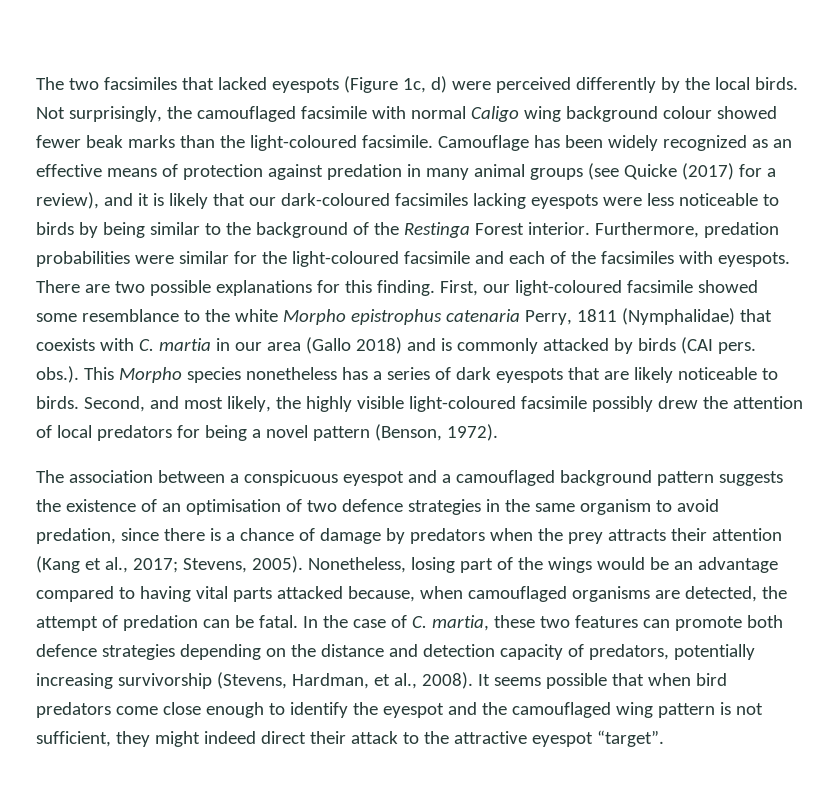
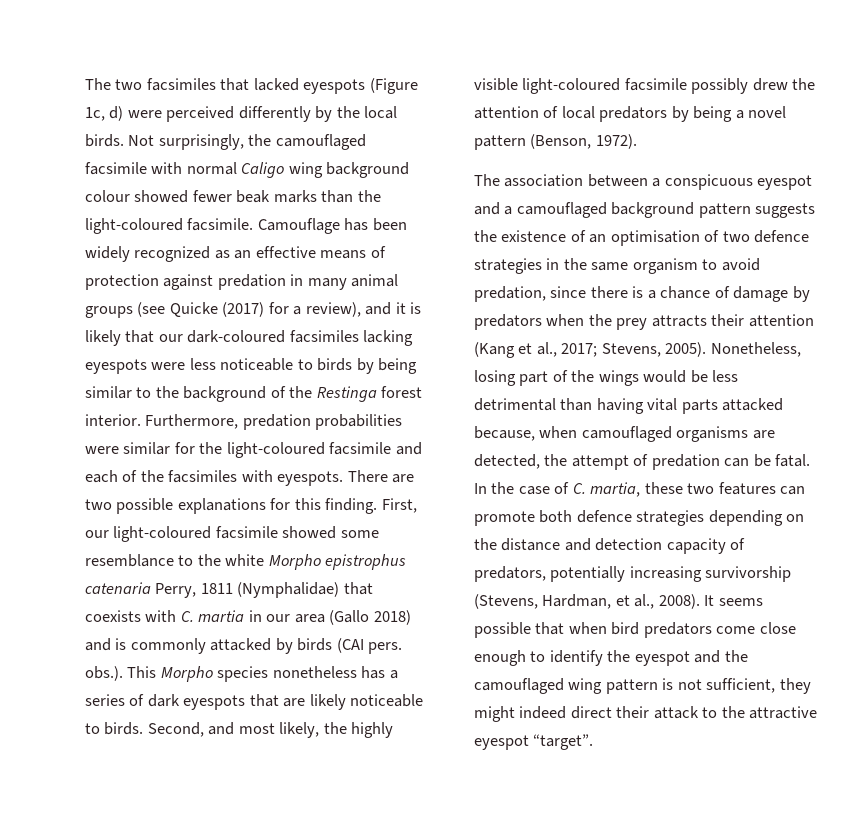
[474,223,524,235] Forest -> [381,386,423,398] forest
[176,425,200,438] for -> [671,106,689,122] by
[673,557,778,573] [36,586,135,602] an advantage compared to -> [712,370,739,382] [474,398,593,411] less detrimental than

